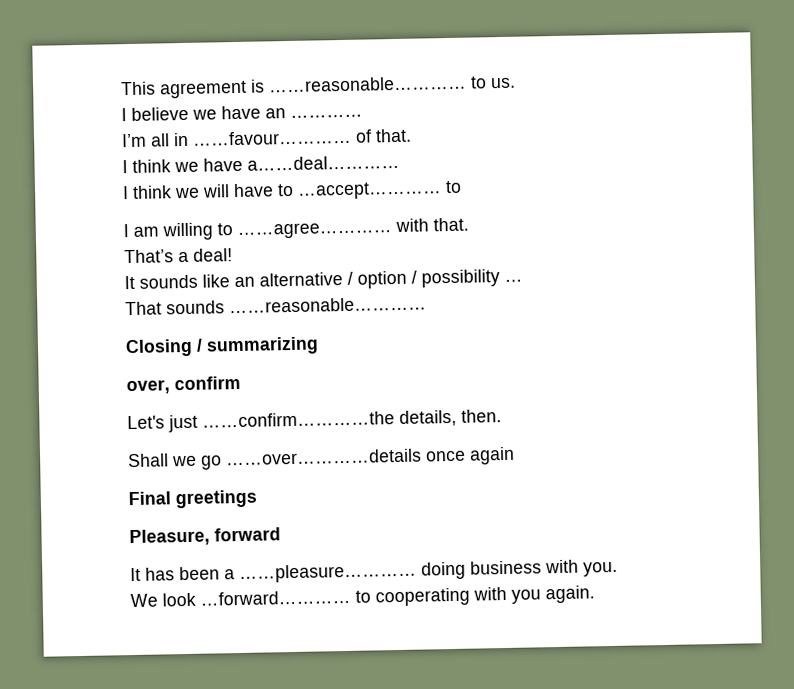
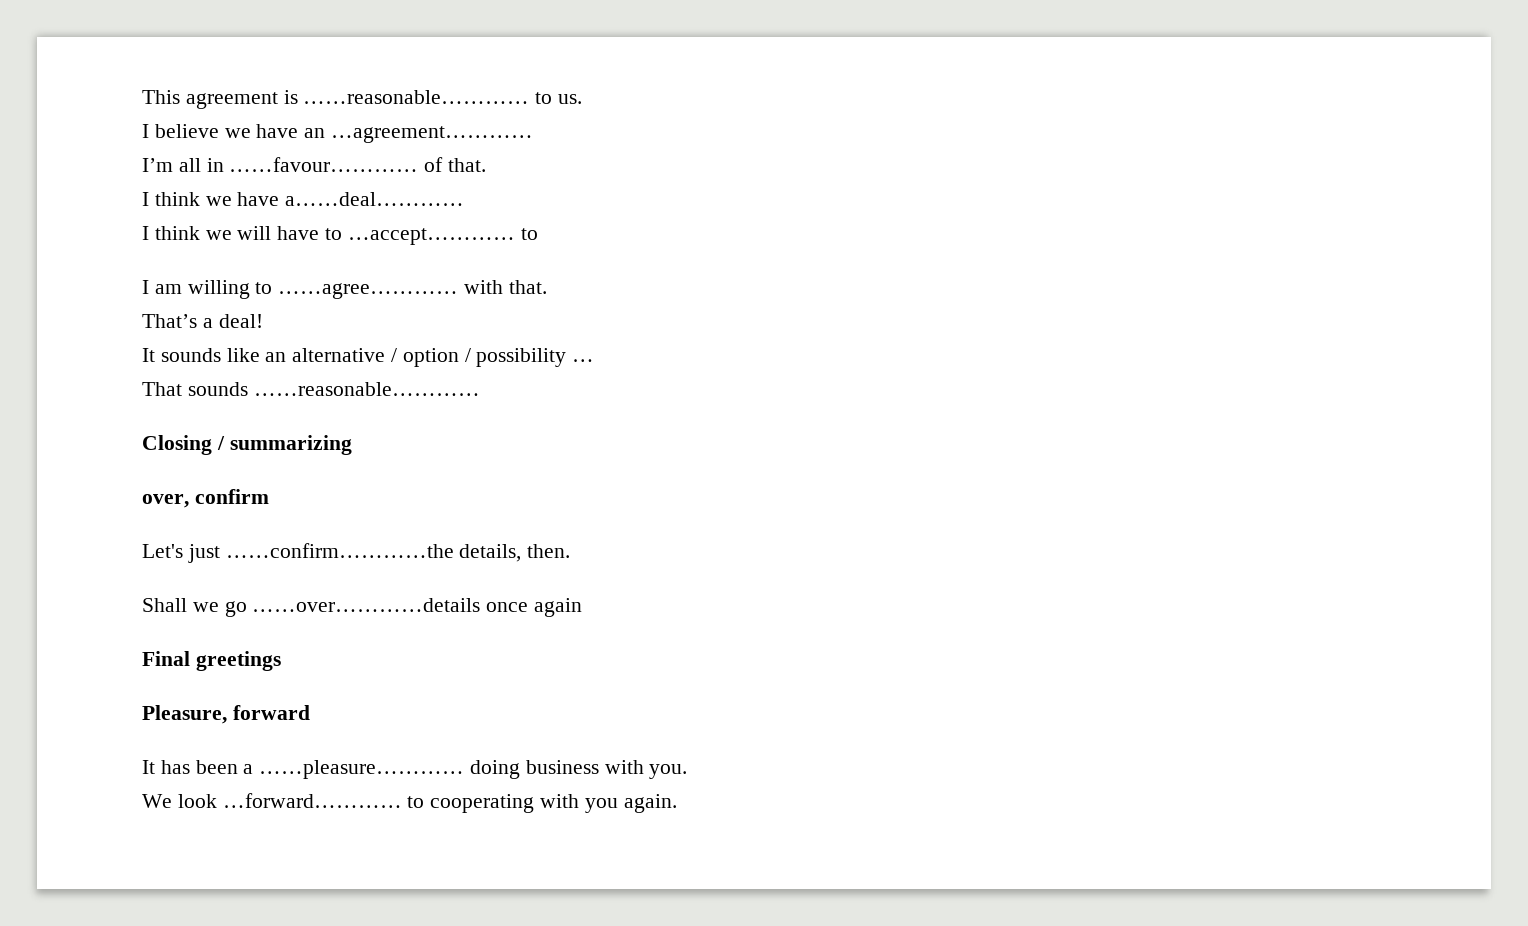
[290,114,363,118] ………… -> [331,126,534,143] …agreement…………

